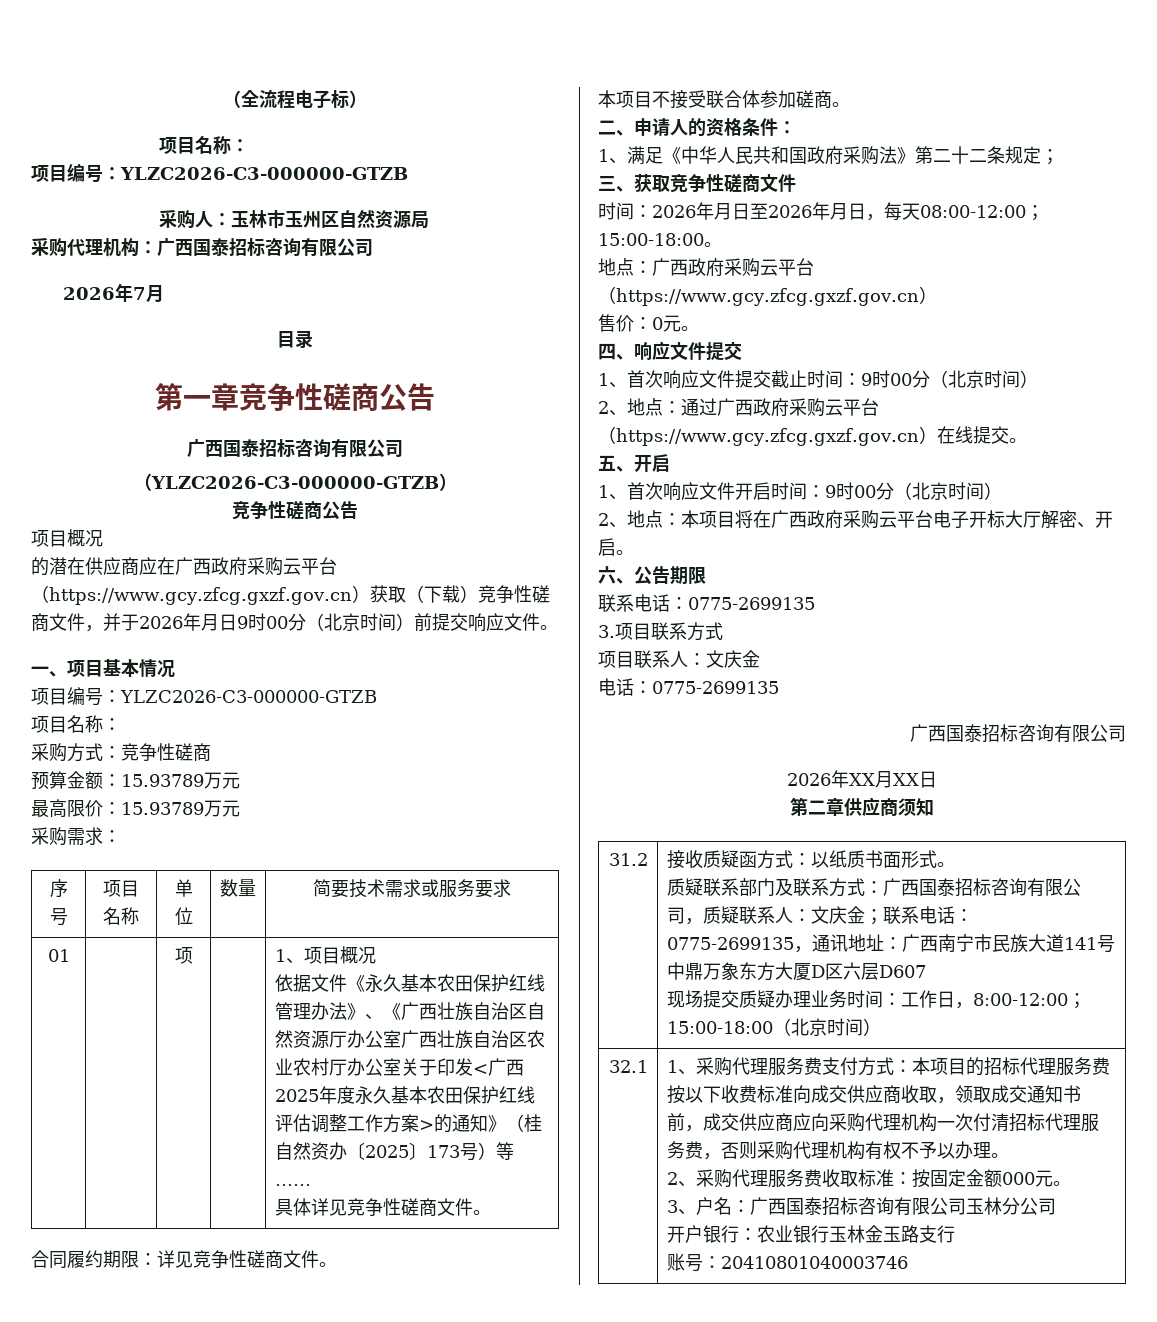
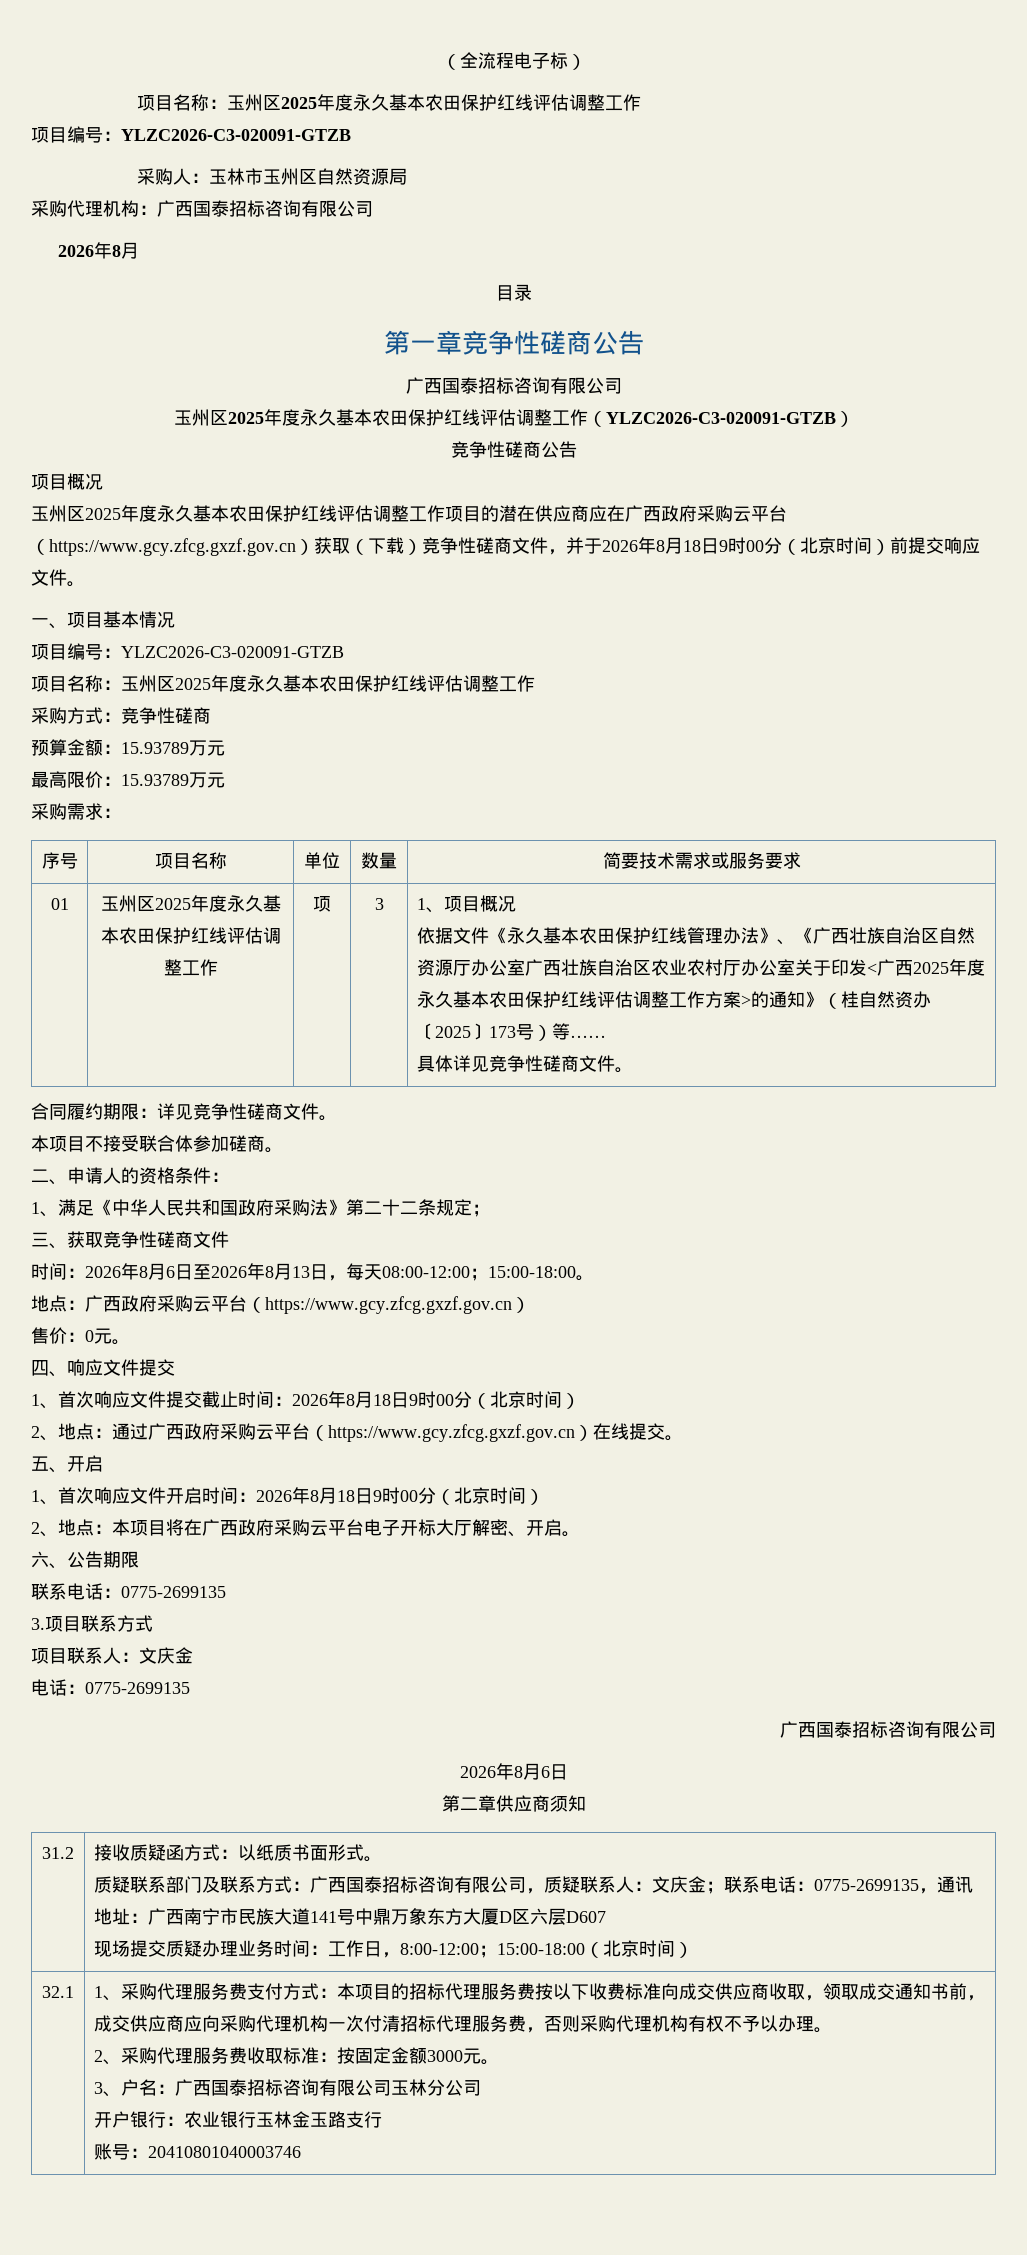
[31,163,408,182] // 项目编号：YLZC2026-C3-000000-GTZB -> [227,94,642,111] [31,126,351,143] 玉州区2025年度永久基本农田保护红线评估调整工作 // 项目编号：YLZC2026-C3-020091-GTZB
[133,287,147,300] 7 -> [111,245,121,257] 8
[133,473,439,491] （YLZC2026-C3-000000-GTZB -> [173,409,836,427] 玉州区2025年度永久基本农田保护红线评估调整工作（YLZC2026-C3-020091-GTZB
(103, 538) none -> [31,505,481,522] 玉州区2025年度永久基本农田保护红线评估调整工作项目
[201,614,219,631] 月 -> [656,537,701,554] 8月18
[120,690,377,703] [31,715,121,733] YLZC2026-C3-000000-GTZB // 项目名称： -> [121,646,344,658] [31,675,535,692] YLZC2026-C3-020091-GTZB // 项目名称：玉州区2025年度永久基本农田保护红线评估调整工作
(70, 955) none -> [100,895,281,912] [100,927,281,944] [163,959,218,976] 玉州区2025年度永久基本农田保护红线评估调整工作
(193, 955) none -> [374,898,384,910] 3
[714,202,848,220] 月日至2026年月 -> [139,1263,310,1280] 8月6日至2026年8月13
(861, 379) none -> [292,1391,409,1408] 2026年8月18日
(825, 491) none -> [256,1487,373,1504] 2026年8月18日
[849,771,919,788] XX月XX -> [513,1763,550,1780] 8月6
[1001,1172,1035,1185] 000 -> [427,2050,464,2062] 3000

